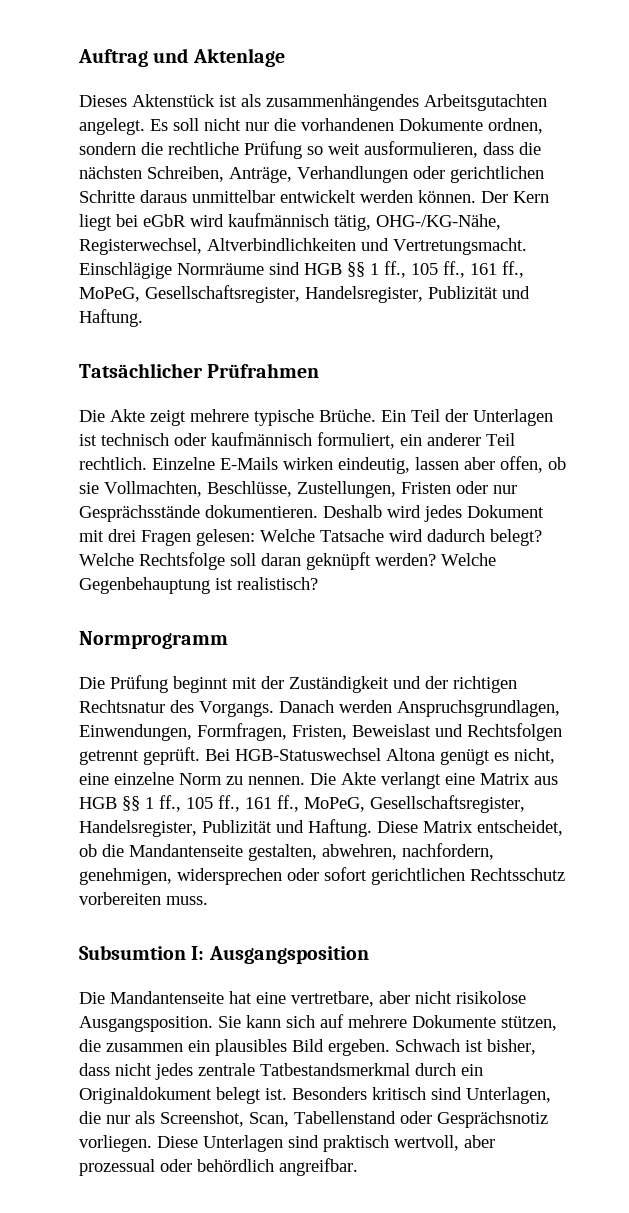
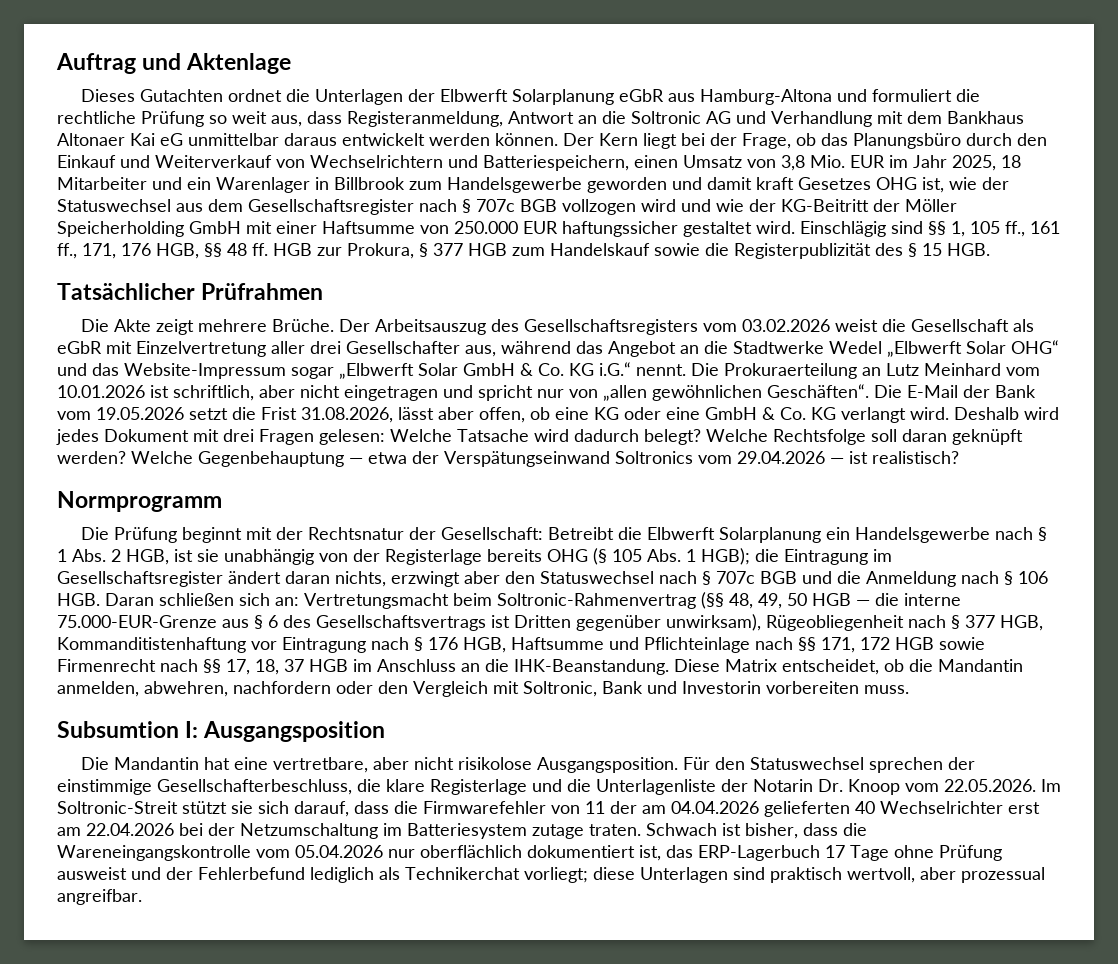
[132,94,547,111] [79,118,543,135] [79,142,136,155] Aktenstück ist als zusammenhängendes Arbeitsgutachten angelegt. Es soll nicht nur die vorhandenen Dokumente ordnen, sondern -> [139,89,952,105] Gutachten ordnet die Unterlagen der Elbwerft Solarplanung eGbR aus Hamburg-Altona und formuliert
[364,141,541,158] [79,166,544,183] [79,190,275,203] ausformulieren, dass die nächsten Schreiben, Anträge, Verhandlungen oder gerichtlichen Schritte daraus unmittelbar -> [271,111,1024,127] [57,133,337,146] aus, dass Registeranmeldung, Antwort an die Soltronic AG und Verhandlung mit dem Bankhaus Altonaer Kai eG unmittelbar daraus
[143,213,501,231] [79,238,527,255] [79,261,524,279] [79,285,530,303] [79,309,143,327] eGbR wird kaufmännisch tätig, OHG-/KG-Nähe, Registerwechsel, Altverbindlichkeiten und Vertretungsmacht. Einschlägige Normräume sind HGB §§ 1 ff., 105 ff., 161 ff., MoPeG, Gesellschaftsregister, Handelsregister, Publizität und Haftung. -> [710,133,1047,149] [57,155,1021,171] [57,177,1009,193] [57,199,957,215] [57,221,1060,237] [57,243,990,259] der Frage, ob das Planungsbüro durch den Einkauf und Weiterverkauf von Wechselrichtern und Batteriespeichern, einen Umsatz von 3,8 Mio. EUR im Jahr 2025, 18 Mitarbeiter und ein Warenlager in Billbrook zum Handelsgewerbe geworden und damit kraft Gesetzes OHG ist, wie der Statuswechsel aus dem Gesellschaftsregister nach § 707c BGB vollzogen wird und wie der KG-Beitritt der Möller Speicherholding GmbH mit einer Haftsumme von 250.000 EUR haftungssicher gestaltet wird. Einschlägig sind §§ 1, 105 ff., 161 ff., 171, 176 HGB, §§ 48 ff. HGB zur Prokura, § 377 HGB zum Handelskauf sowie die Registerpublizität des § 15 HGB.
[254,409,553,426] [79,432,515,449] [79,456,566,474] [79,481,517,498] [79,505,318,522] typische Brüche. Ein Teil der Unterlagen ist technisch oder kaufmännisch formuliert, ein anderer Teil rechtlich. Einzelne E-Mails wirken eindeutig, lassen aber offen, ob sie Vollmachten, Beschlüsse, Zustellungen, Fristen oder nur Gesprächsstände dokumentieren. -> [271,319,1034,335] [57,340,1059,357] [57,362,1040,379] [57,384,1036,401] [57,407,949,423] Brüche. Der Arbeitsauszug des Gesellschaftsregisters vom 03.02.2026 weist die Gesellschaft als eGbR mit Einzelvertretung aller drei Gesellschafter aus, während das Angebot an die Stadtwerke Wedel „Elbwerft Solar OHG“ und das Website-Impressum sogar „Elbwerft Solar GmbH & Co. KG i.G.“ nennt. Die Prokuraerteilung an Lutz Meinhard vom 10.01.2026 ist schriftlich, aber nicht eingetragen und spricht nur von „allen gewöhnlichen Geschäften“. Die E-Mail der Bank vom 19.05.2026 setzt die Frist 31.08.2026, lässt aber offen, ob eine KG oder eine GmbH & Co. KG verlangt wird.
(210, 585) none -> [349,451,844,467] — etwa der Verspätungseinwand Soltronics vom 29.04.2026 —
[289,676,517,693] [79,700,560,717] [79,723,562,741] [79,747,555,765] [79,772,558,789] [79,795,525,813] [79,819,372,837] Zuständigkeit und der richtigen Rechtsnatur des Vorgangs. Danach werden Anspruchsgrundlagen, Einwendungen, Formfragen, Fristen, Beweislast und Rechtsfolgen getrennt geprüft. Bei HGB-Statuswechsel Altona genügt es nicht, eine einzelne Norm zu nennen. Die Akte verlangt eine Matrix aus HGB §§ 1 ff., 105 ff., 161 ff., MoPeG, Gesellschaftsregister, Handelsregister, Publizität und Haftung. -> [307,527,1047,543] [57,548,892,565] [57,571,1048,587] [57,592,961,609] [57,614,1043,631] [57,637,985,653] [57,659,669,675] Rechtsnatur der Gesellschaft: Betreibt die Elbwerft Solarplanung ein Handelsgewerbe nach § 1 Abs. 2 HGB, ist sie unabhängig von der Registerlage bereits OHG (§ 105 Abs. 1 HGB); die Eintragung im Gesellschaftsregister ändert daran nichts, erzwingt aber den Statuswechsel nach § 707c BGB und die Anmeldung nach § 106 HGB. Daran schließen sich an: Vertretungsmacht beim Soltronic-Rahmenvertrag (§§ 48, 49, 50 HGB — die interne 75.000-EUR-Grenze aus § 6 des Gesellschaftsvertrags ist Dritten gegenüber unwirksam), Rügeobliegenheit nach § 377 HGB, Kommanditistenhaftung vor Eintragung nach § 176 HGB, Haftsumme und Pflichteinlage nach §§ 171, 172 HGB sowie Firmenrecht nach §§ 17, 18, 37 HGB im Anschluss an die IHK-Beanstandung.
[129,843,494,861] [79,867,565,885] Mandantenseite gestalten, abwehren, nachfordern, genehmigen, widersprechen oder sofort gerichtlichen Rechtsschutz -> [938,659,1023,672] [57,681,761,697] Mandantin anmelden, abwehren, nachfordern oder den Vergleich mit Soltronic, Bank und Investorin
[110,991,224,1004] Mandantenseite -> [113,757,199,770] Mandantin
[218,1014,557,1031] [79,1039,536,1056] [79,1063,483,1080] [79,1087,551,1104] [79,1111,548,1128] [79,1135,198,1152] Sie kann sich auf mehrere Dokumente stützen, die zusammen ein plausibles Bild ergeben. Schwach ist bisher, dass nicht jedes zentrale Tatbestandsmerkmal durch ein Originaldokument belegt ist. Besonders kritisch sind Unterlagen, die nur als Screenshot, Scan, Tabellenstand oder Gesprächsnotiz vorliegen. Diese -> [682,757,975,773] [57,779,1061,795] [57,801,1040,817] [57,823,867,839] [57,845,1002,861] [57,867,635,883] Für den Statuswechsel sprechen der einstimmige Gesellschafterbeschluss, die klare Registerlage und die Unterlagenliste der Notarin Dr. Knoop vom 22.05.2026. Im Soltronic-Streit stützt sie sich darauf, dass die Firmwarefehler von 11 der am 04.04.2026 gelieferten 40 Wechselrichter erst am 22.04.2026 bei der Netzumschaltung im Batteriesystem zutage traten. Schwach ist bisher, dass die Wareneingangskontrolle vom 05.04.2026 nur oberflächlich dokumentiert ist, das ERP-Lagerbuch 17 Tage ohne Prüfung ausweist und der Fehlerbefund lediglich als Technikerchat vorliegt; diese
[160,1159,274,1172] oder behördlich -> (1045, 875) none

